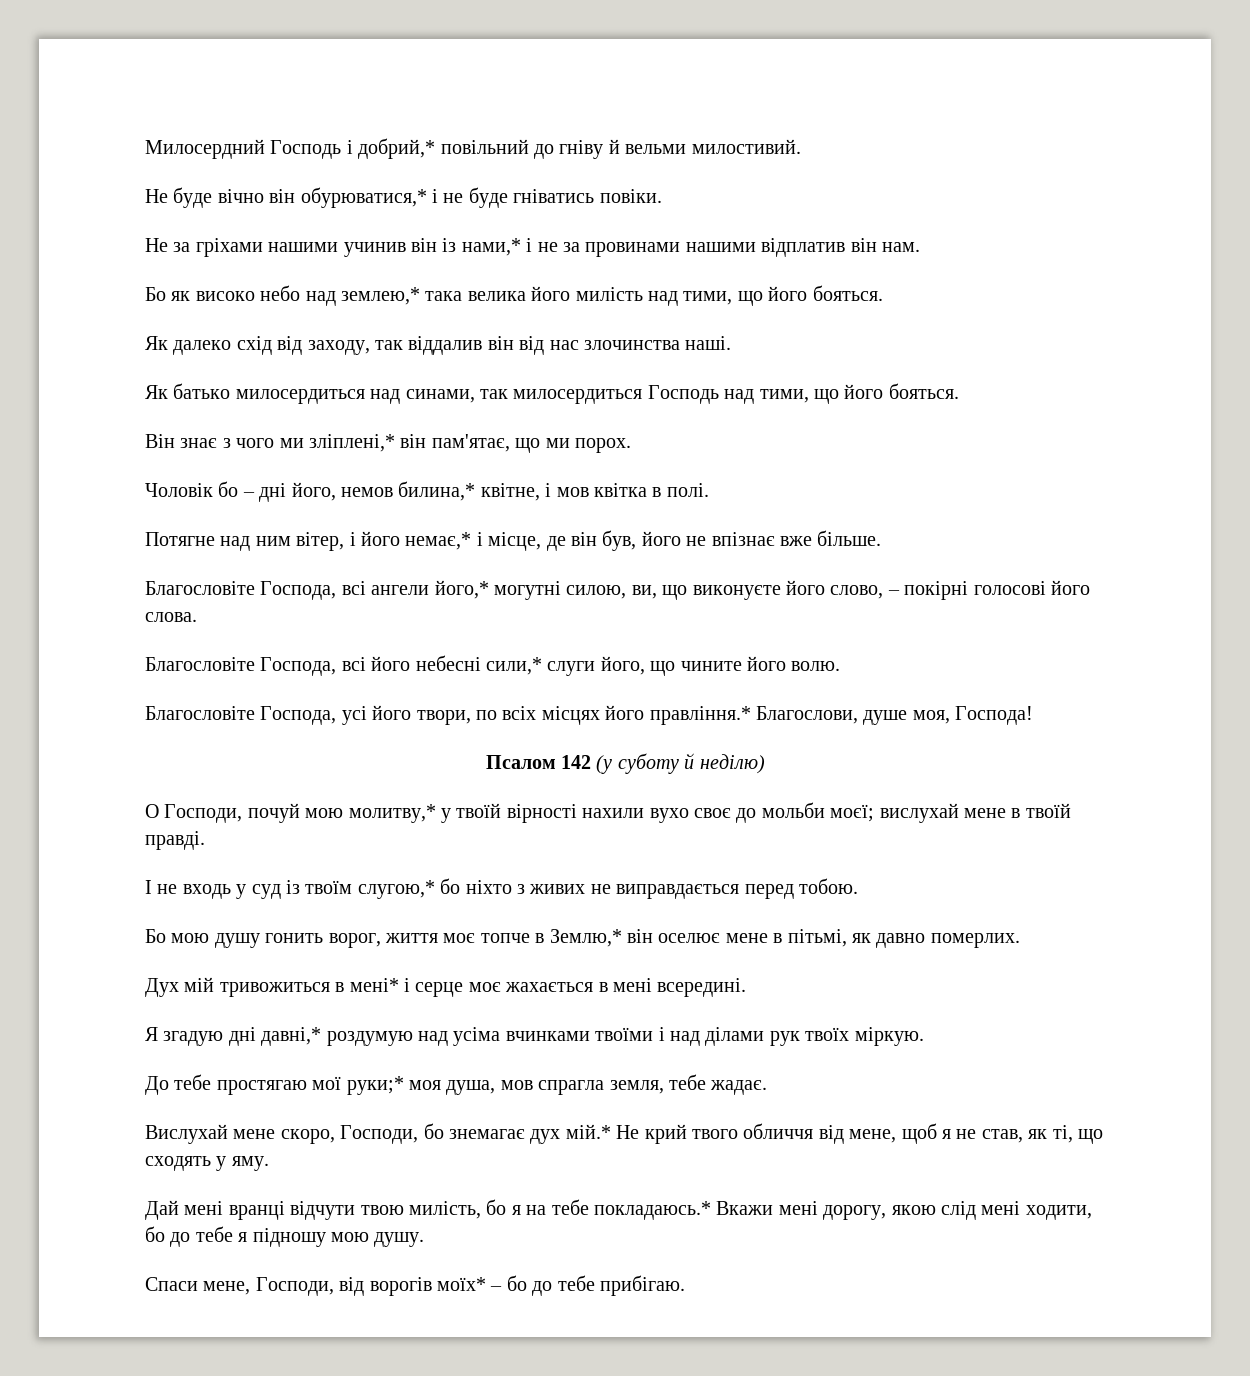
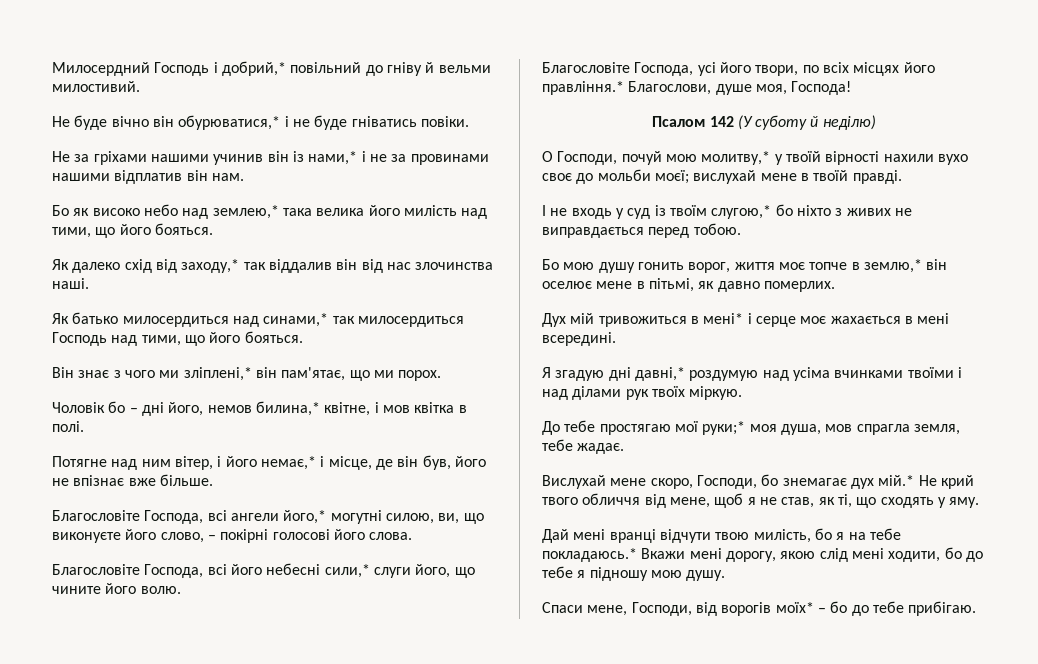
[307,340,370,355] заходу, -> [181,259,240,273] заходу,*
[405,389,475,403] синами, -> [263,313,329,327] синами,*
[596,755,613,774] (у -> [737,115,753,130] (У
[549,929,622,947] Землю,* -> [863,259,922,273] землю,*

